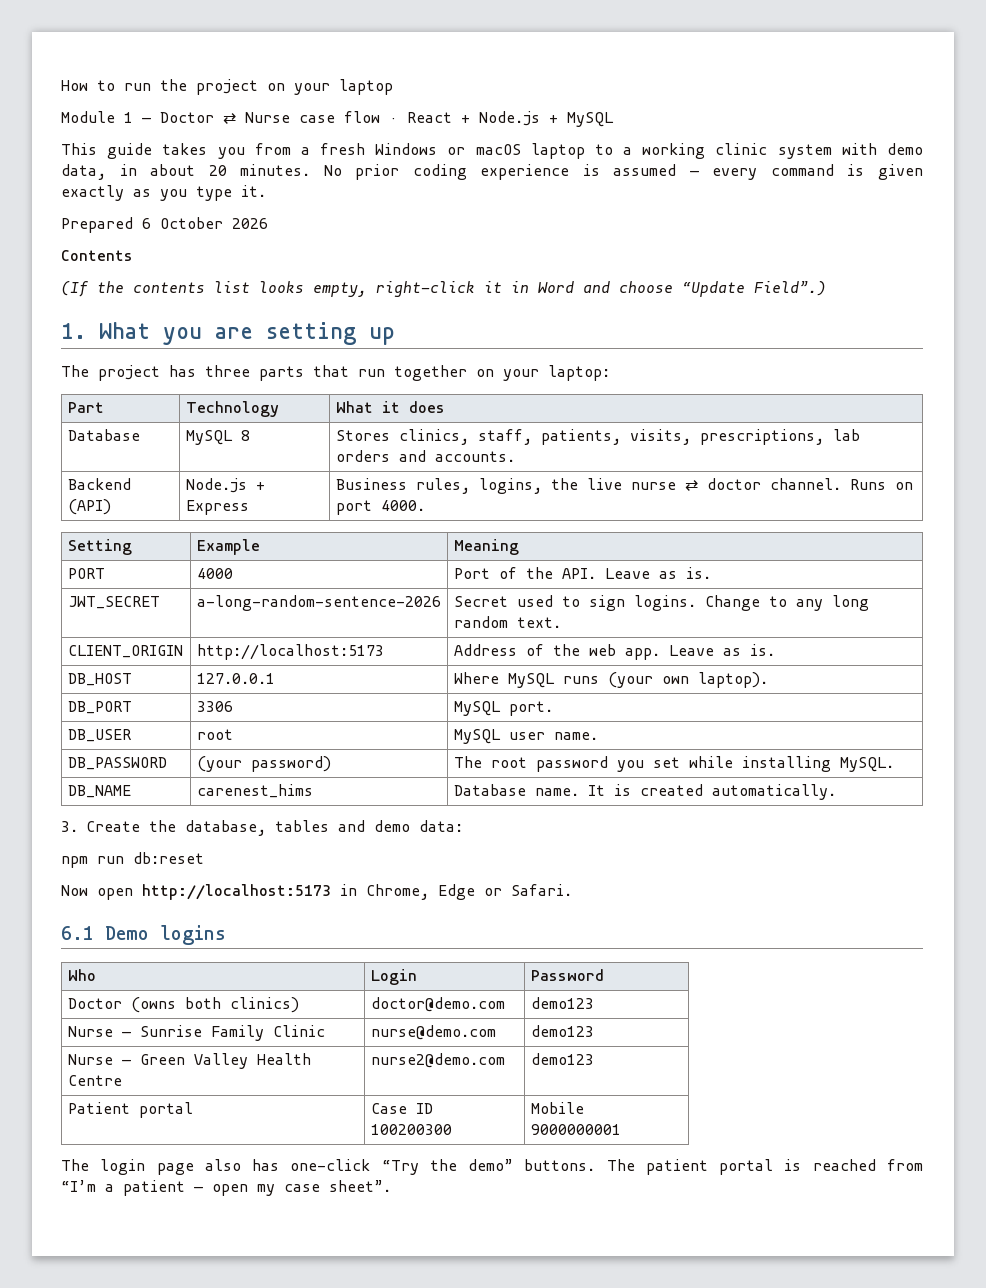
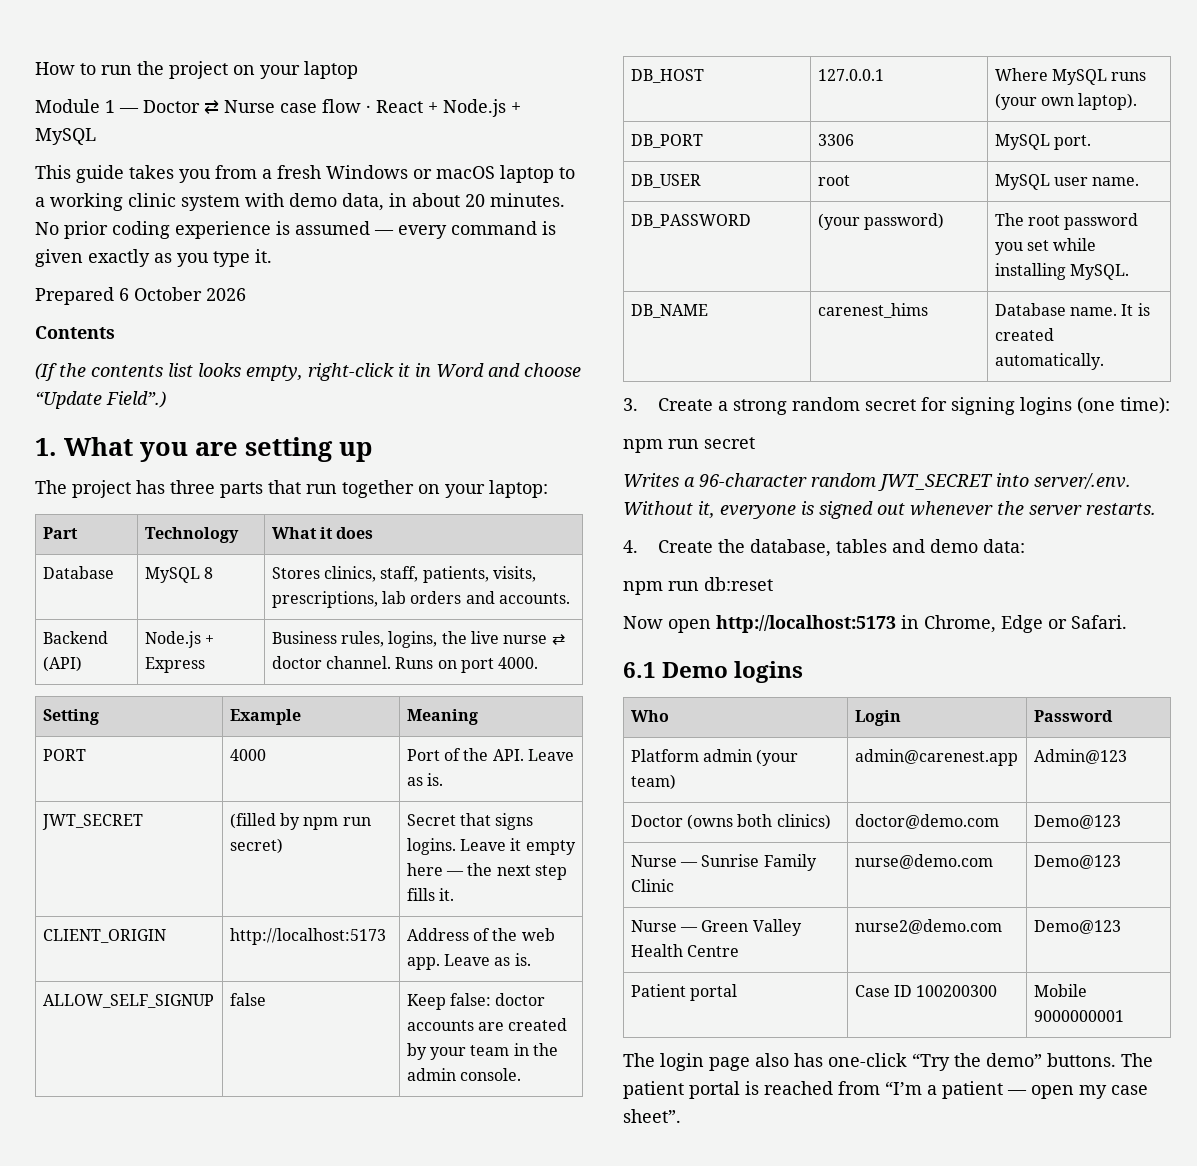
[196,595,441,611] [453,595,869,611] [453,616,561,628] a-long-random-sentence-2026 | Secret used to sign logins. Change to any long random text. -> [229,813,371,830] [229,838,283,854] [406,813,534,830] [406,838,576,855] [406,863,567,880] [406,888,454,901] (filled by npm run secret) | Secret that signs logins. Leave it empty here — the next step fills it.
(775, 650) none -> [42,994,214,1008] [229,993,266,1006] [406,993,546,1010] [406,1018,568,1031] [406,1043,558,1060] [406,1068,521,1081] // ALLOW_SELF_SIGNUP | false | Keep false: doctor accounts are created by your team in the admin console.
(140, 826) none -> [718,397,1171,415] [623,437,755,453] [623,473,1131,491] [623,501,1156,519] [623,540,714,553] a strong random secret for signing logins (one time): // npm run secret // Writes a 96-character random JWT_SECRET into server/.env. Without it, everyone is signed out whenever the server restarts. // 4. Create
(604, 975) none -> [630,749,799,766] [630,774,676,790] [854,749,1018,766] [1033,749,1127,764] // Platform admin (your team) | admin@carenest.app | Admin@123
[530,997,594,1009] demo123 -> [1033,815,1121,829] Demo@123
[530,1025,594,1037] demo123 -> [1033,855,1121,869] Demo@123
[530,1053,594,1065] demo123 -> [1033,920,1121,934] Demo@123

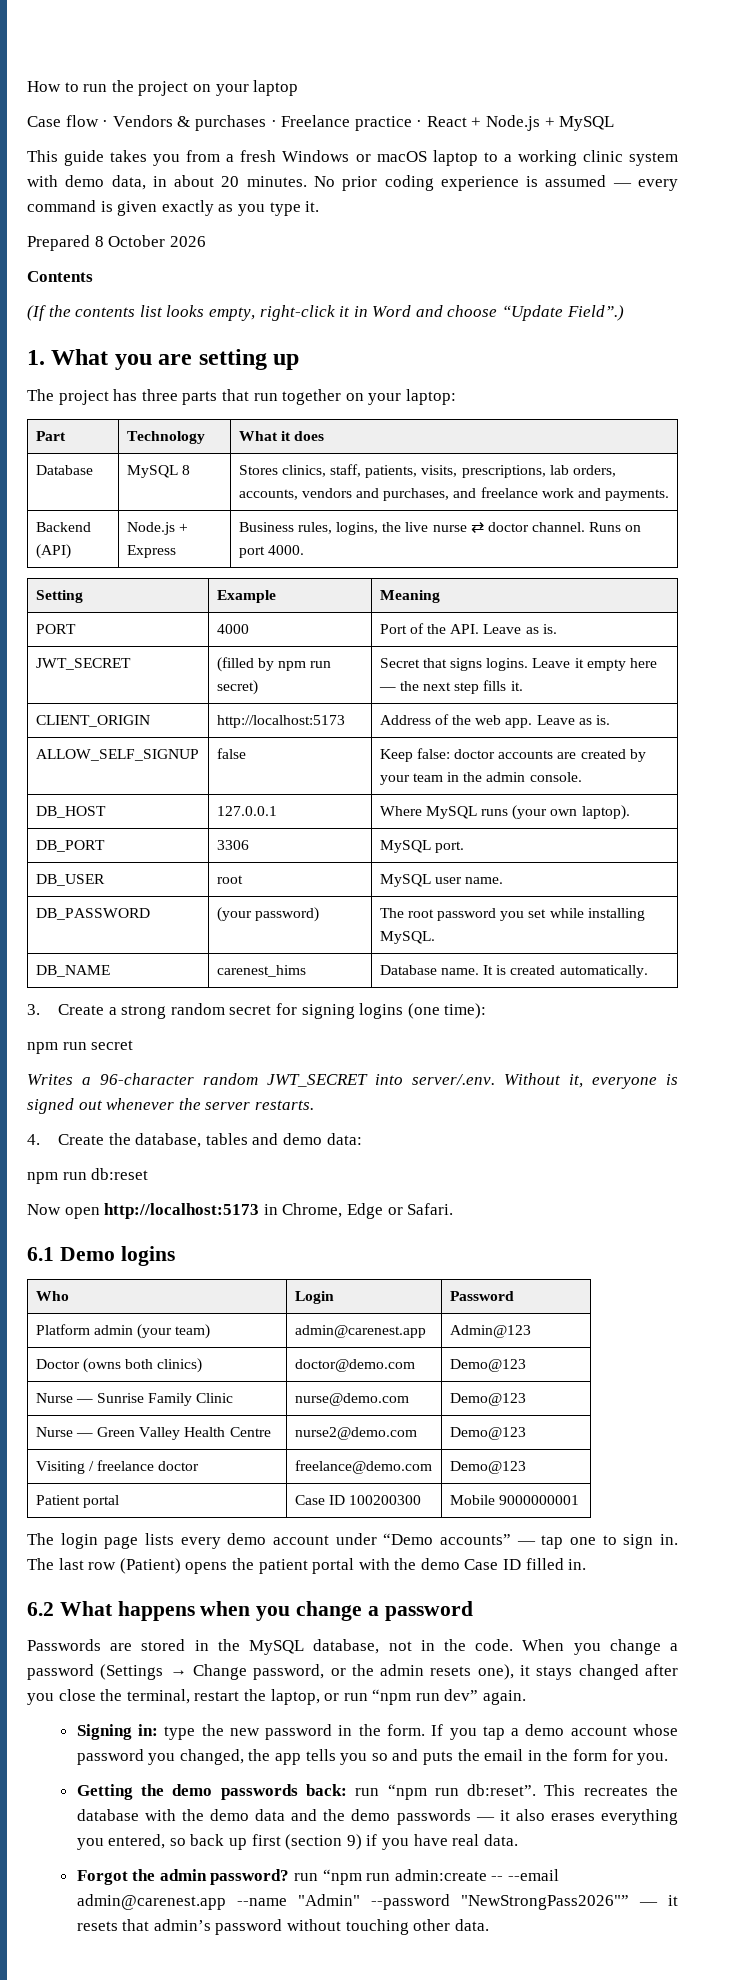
[35,99,361,114] Module 1 — Doctor ⇄ Nurse case flow -> [27,115,412,131] Case flow · Vendors & purchases · Freelance practice
[119,288,129,301] 6 -> [94,236,104,247] 8
[410,591,570,604] orders and accounts. -> [572,465,616,477] [238,487,670,501] orders, accounts, vendors and purchases, and freelance work and payments.
(1121, 927) none -> [35,1460,200,1474] [294,1460,432,1474] [449,1461,526,1474] // Visiting / freelance doctor | freelance@demo.com | Demo@123
[755,1053,1153,1071] [623,1081,1148,1099] [623,1109,681,1123] also has one-click “Try the demo” buttons. The patient portal is reached from “I’m a patient — open my case sheet”. -> [145,1533,678,1549] [27,1558,587,1574] [27,1601,473,1621] [27,1639,678,1655] [27,1664,678,1680] [27,1689,527,1705] [76,1724,678,1740] [76,1749,669,1765] [76,1784,678,1800] [76,1809,678,1825] [76,1834,518,1850] [76,1869,559,1885] [76,1894,679,1910] [76,1919,489,1935] lists every demo account under “Demo accounts” — tap one to sign in. The last row (Patient) opens the patient portal with the demo Case ID filled in. // 6.2 What happens when you change a password // Passwords are stored in the MySQL database, not in the code. When you change a password (Settings → Change password, or the admin resets one), it stays changed after you close the terminal, restart the laptop, or run “npm run dev” again. // Signing in: type the new password in the form. If you tap a demo account whose password you changed, the app tells you so and puts the email in the form for you. // Getting the demo passwords back: run “npm run db:reset”. This recreates the database with the demo data and the demo passwords — it also erases everything you entered, so back up first (section 9) if you have real data. // Forgot the admin password? run “npm run admin:create -- --email admin@carenest.app --name "Admin" --password "NewStrongPass2026"” — it resets that admin’s password without touching other data.

